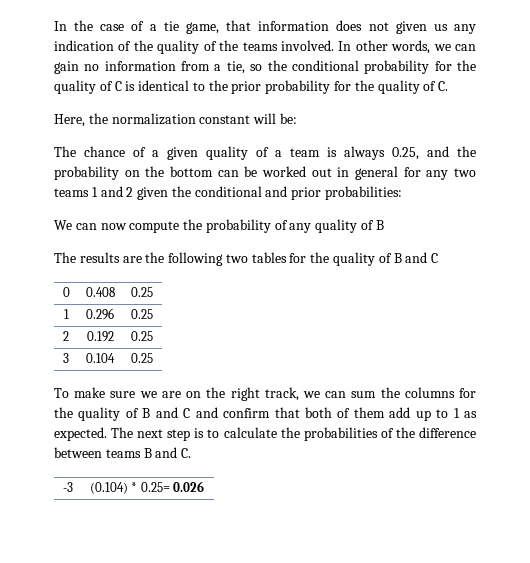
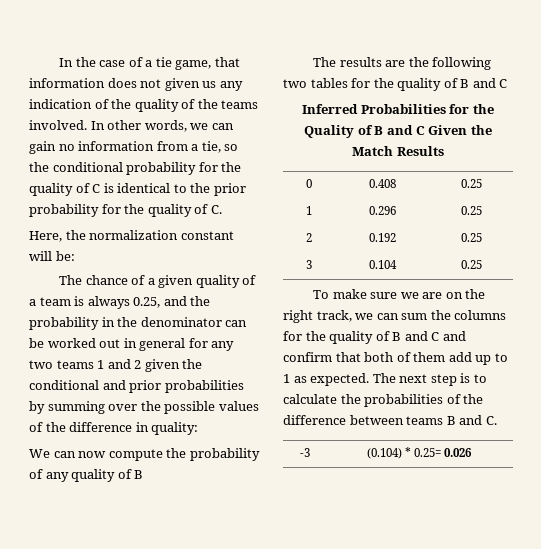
[124,166,213,177] on the bottom -> [101,317,222,327] in the denominator
[325,186,403,200] probabilities: -> [164,380,244,393] [29,401,259,414] [29,422,199,435] probabilities by summing over the possible values of the difference in quality:
(439, 258) none -> [302,104,494,114] [304,125,492,138] [352,146,444,156] // Inferred Probabilities for the Quality of B and C Given the Match Results

